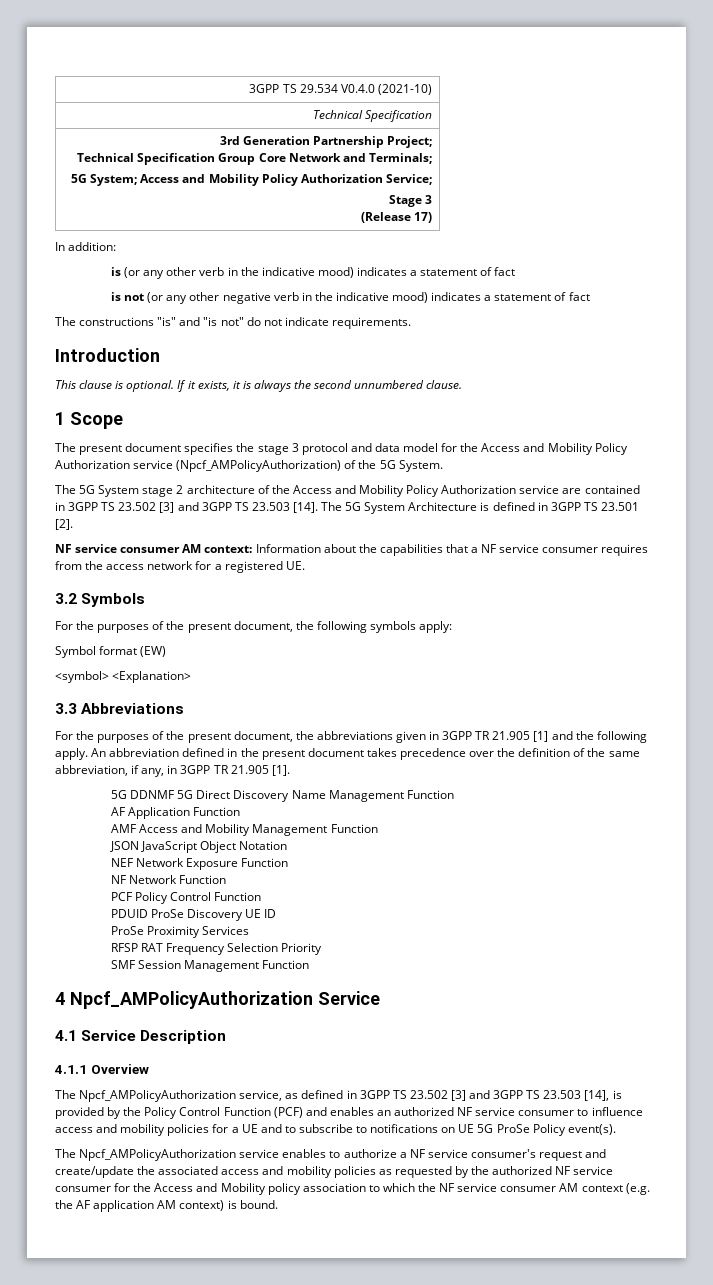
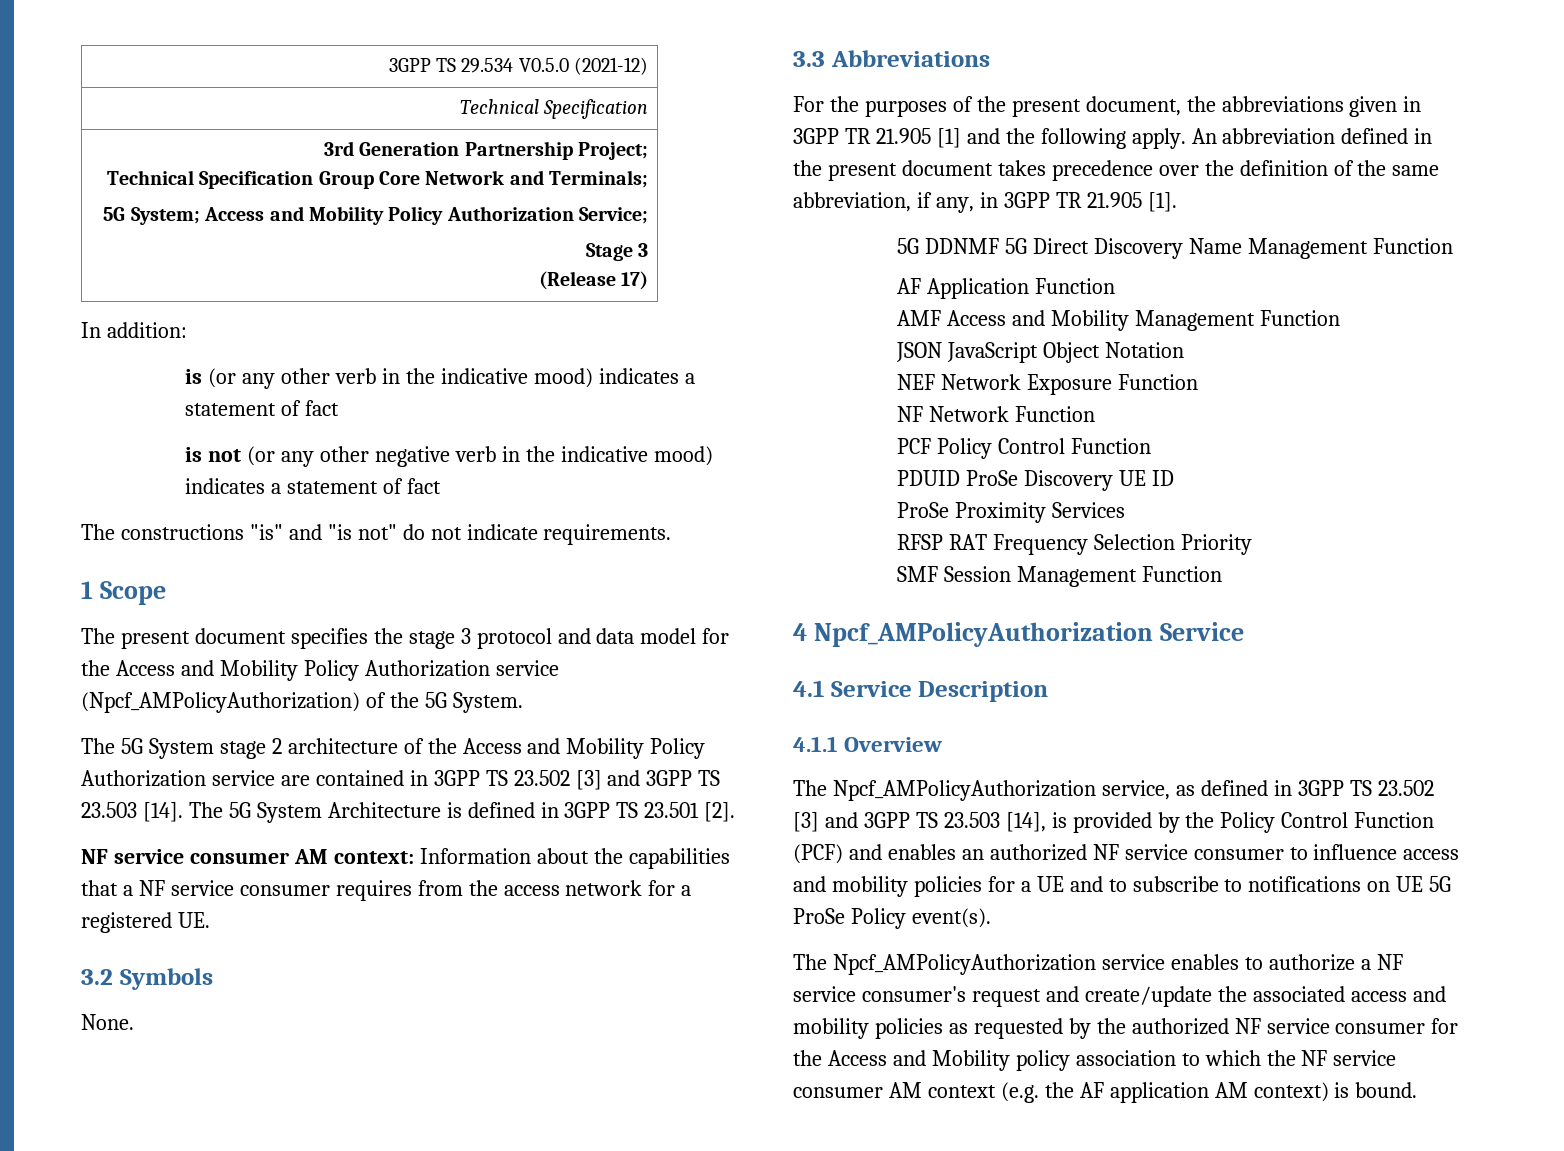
[340,84,432,95] V0.4.0 (2021-10) -> [518,57,649,75] V0.5.0 (2021-12)
[55,348,160,362] [55,380,463,392] // Introduction // This clause is optional. If it exists, it is always the second unnumbered clause. -> (672, 534) none
[55,621,453,633] [55,646,167,658] [55,671,192,683] For the purposes of the present document, the following symbols apply: // Symbol format (EW) // <symbol> <Explanation> -> [81,1014,134,1030] None.

